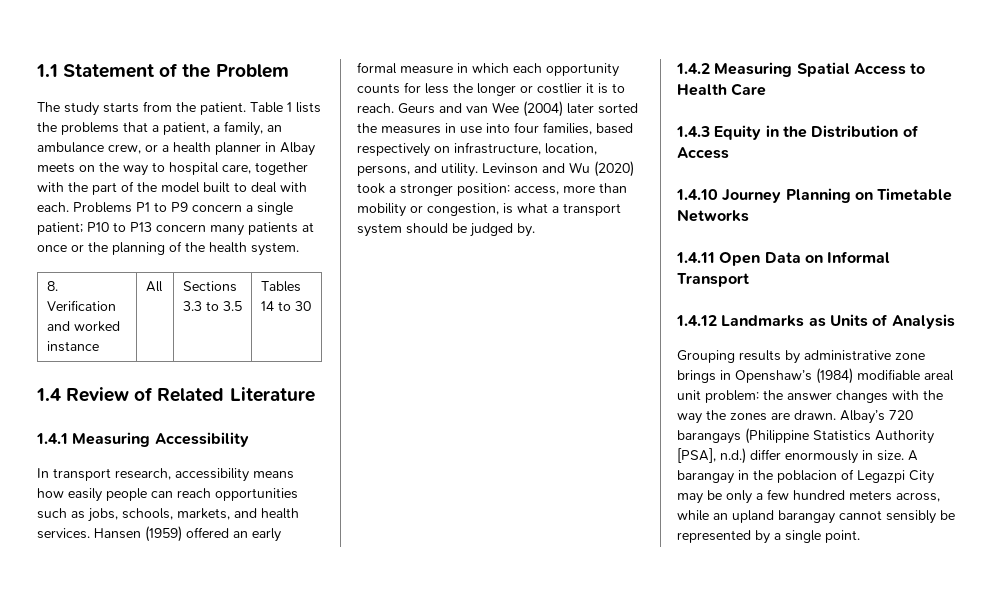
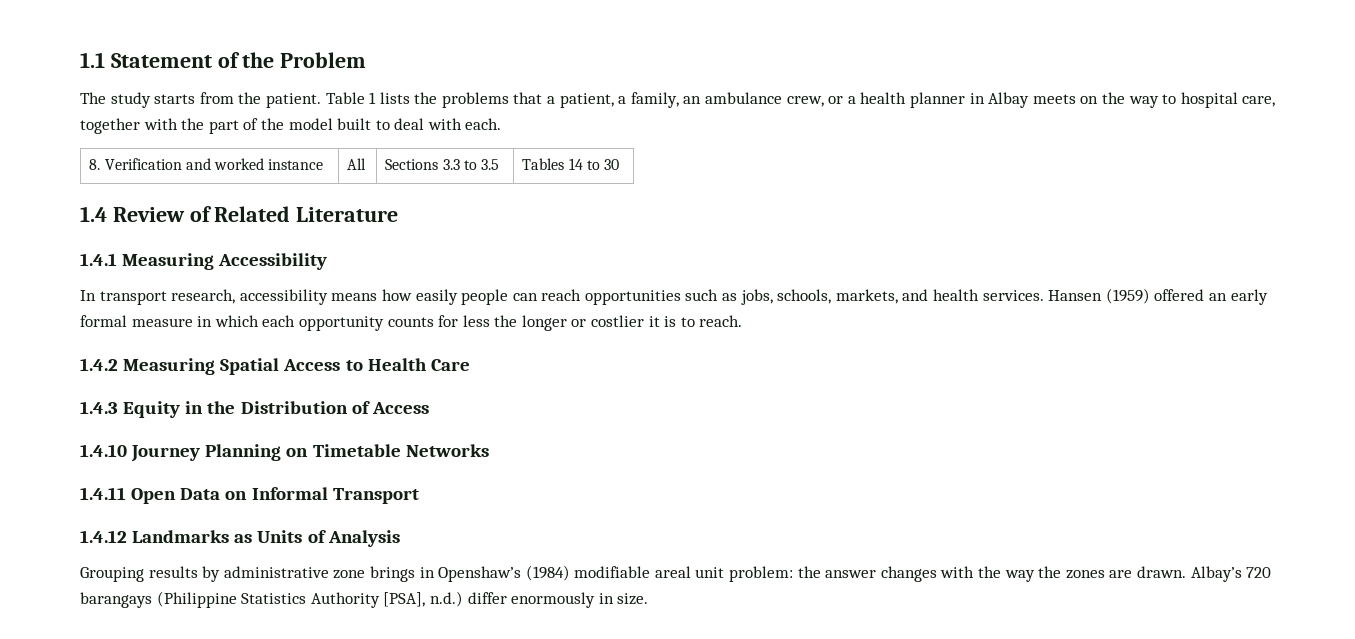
[73,202,293,215] [37,222,314,236] [37,241,299,256] Problems P1 to P9 concern a single patient; P10 to P13 concern many patients at once or the planning of the health system. -> (502, 124) none
[398,101,638,117] [357,122,633,135] [357,142,597,157] [357,161,634,177] [357,183,627,196] [357,203,621,217] [357,223,535,237] Geurs and van Wee (2004) later sorted the measures in use into four families, based respectively on infrastructure, location, persons, and utility. Levinson and Wu (2020) took a stronger position: access, more than mobility or congestion, is what a transport system should be judged by. -> (743, 321) none
[908,450,918,461] [677,469,934,484] [677,489,940,504] [677,510,955,524] [677,530,860,544] A barangay in the poblacion of Legazpi City may be only a few hundred meters across, while an upland barangay cannot sensibly be represented by a single point. -> (649, 599) none

